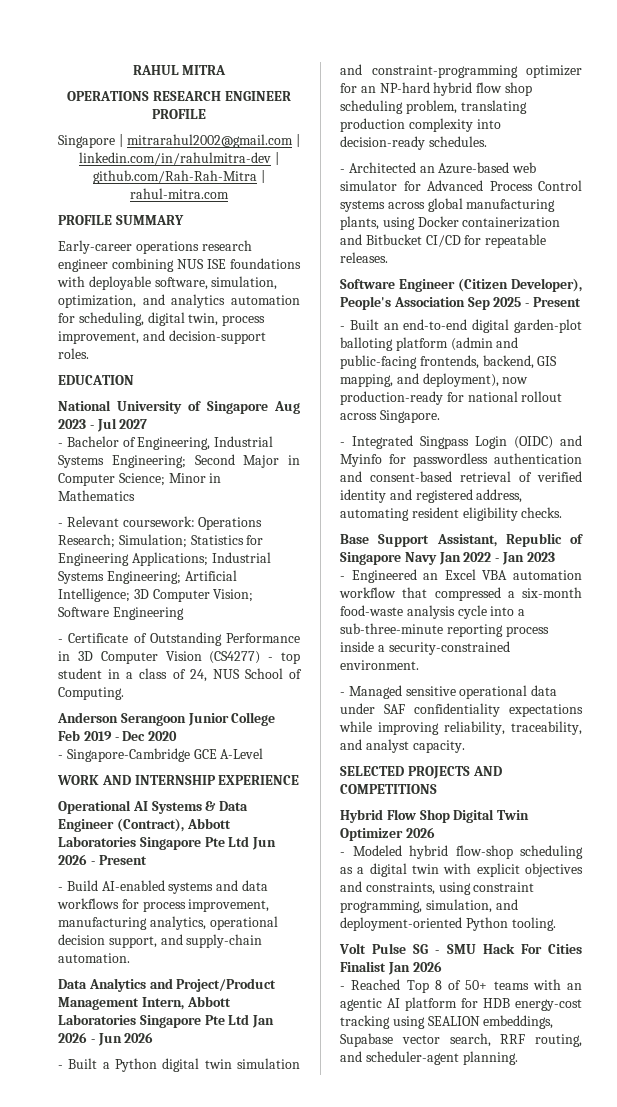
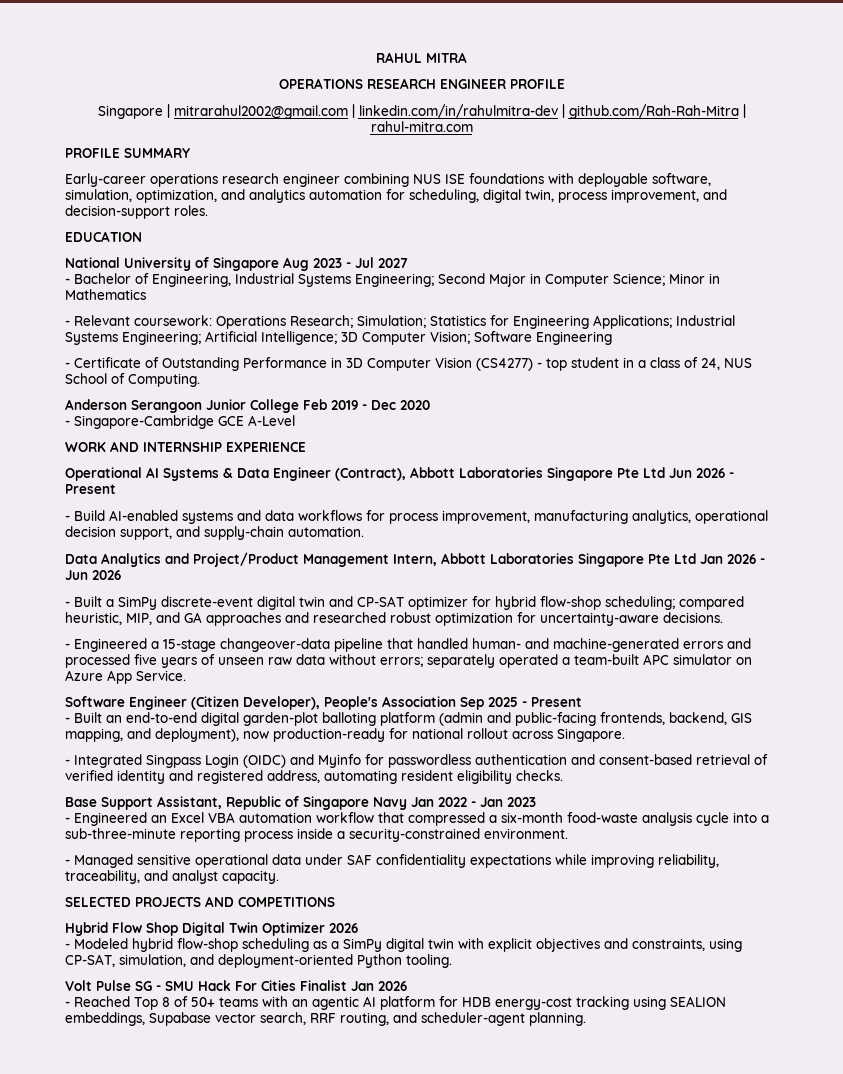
[114,1058,300,1072] [340,64,582,78] [340,82,532,96] [340,100,527,114] [340,118,501,132] [340,136,487,150] [340,162,537,174] [340,180,582,191] [340,198,556,212] [340,216,561,230] [340,234,547,248] [340,252,388,263] Python digital twin simulation and constraint-programming optimizer for an NP-hard hybrid flow shop scheduling problem, translating production complexity into decision-ready schedules. // - Architected an Azure-based web simulator for Advanced Process Control systems across global manufacturing plants, using Docker containerization and Bitbucket CI/CD for repeatable releases. -> [118,596,744,610] [65,612,723,626] [65,638,751,652] [65,654,752,668] [65,670,186,684] SimPy discrete-event digital twin and CP-SAT optimizer for hybrid flow-shop scheduling; compared heuristic, MIP, and GA approaches and researched robust optimization for uncertainty-aware decisions. // - Engineered a 15-stage changeover-data pipeline that handled human- and machine-generated errors and processed five years of unseen raw data without errors; separately operated a team-built APC simulator on Azure App Service.
(365, 870) none -> [343,938,382,952] SimPy
[473,882,535,892] [340,900,422,913] constraint programming, -> [65,954,115,967] CP-SAT,

